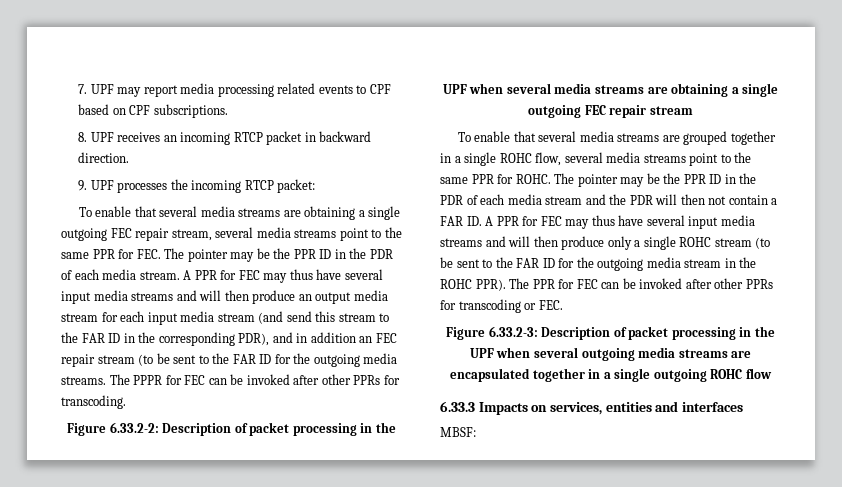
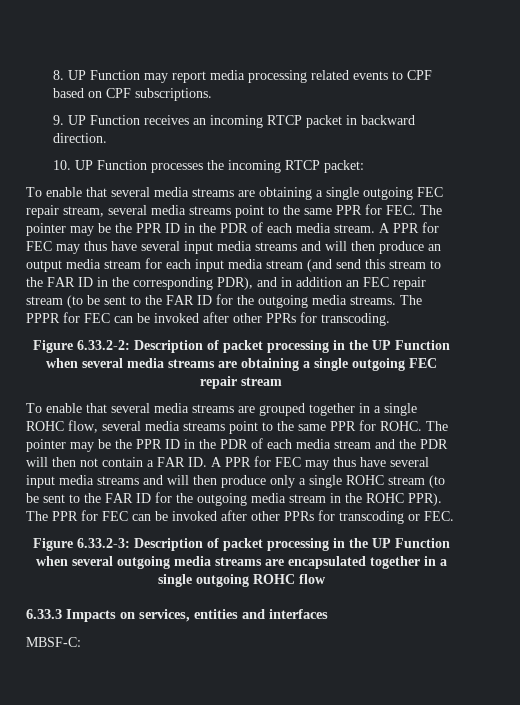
[78,84,114,94] 7. UPF -> [53,70,141,80] 8. UP Function
[78,132,114,142] 8. UPF -> [53,115,141,125] 9. UP Function
[78,180,114,191] 9. UPF -> [53,160,148,170] 10. UP Function
[442,84,467,94] UPF -> [371,340,450,350] UP Function
[469,348,494,358] UPF -> [371,538,450,548] UP Function
[440,427,476,437] MBSF: -> [26,637,81,647] MBSF-C:

